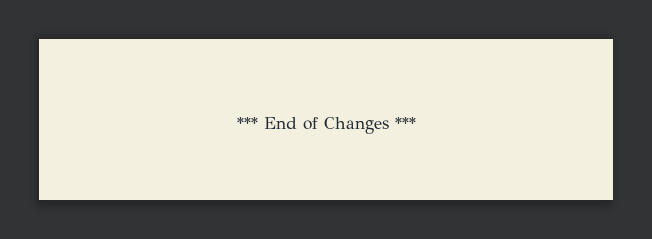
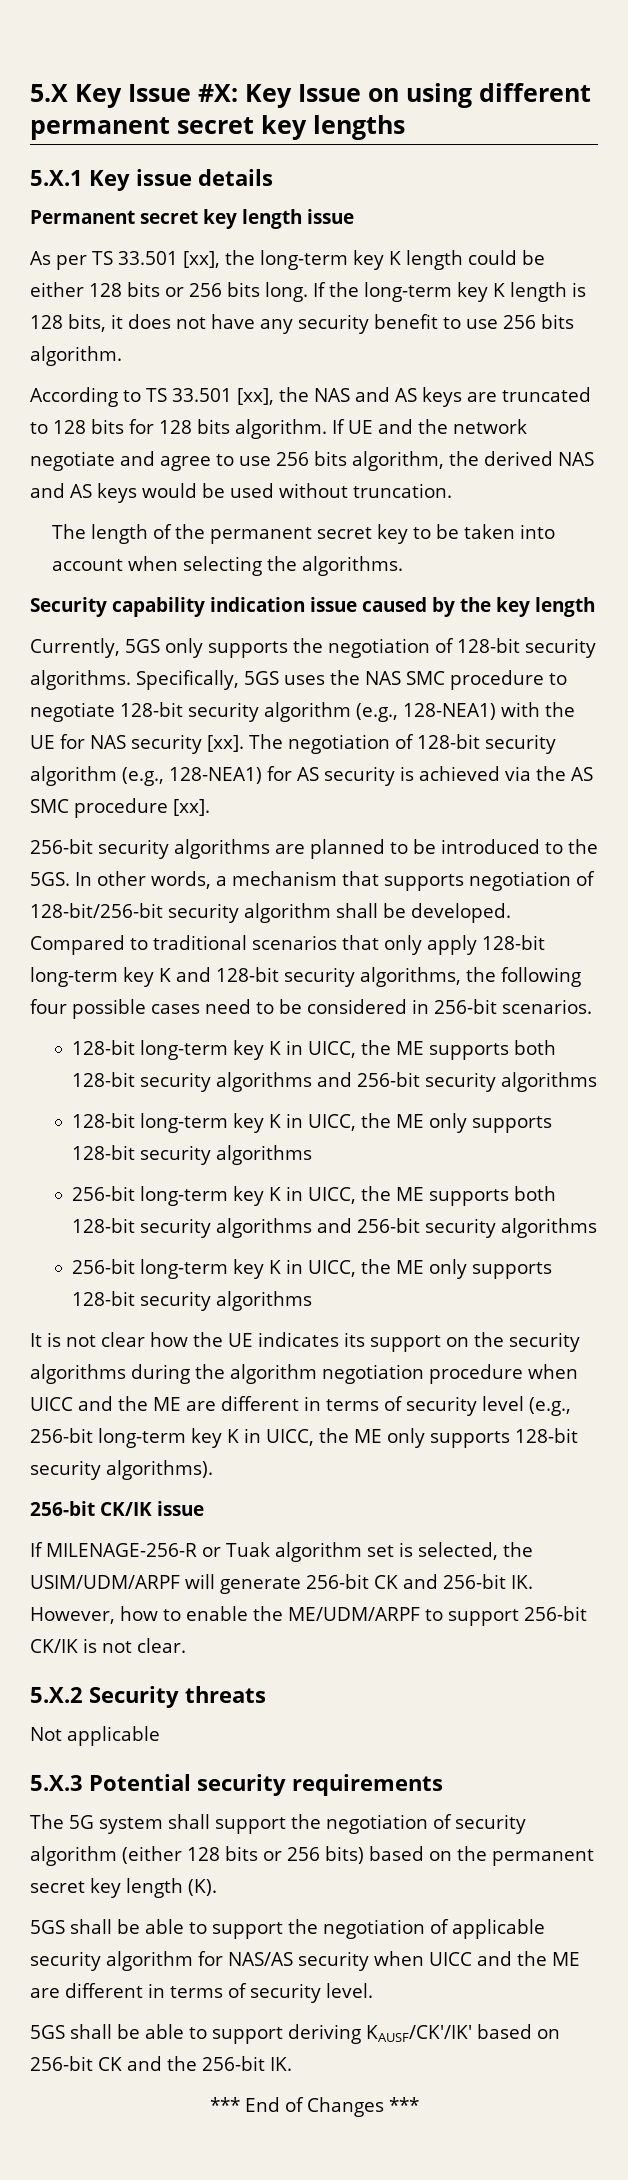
(236, 123) none -> [30,83,591,108] [30,115,405,140] [30,169,273,191] [30,209,354,229] [30,250,545,270] [30,282,586,302] [30,314,574,334] [30,346,122,366] [30,387,591,407] [30,419,527,439] [30,451,594,471] [30,483,452,503] [51,524,555,544] [51,556,403,576] [30,597,595,617] [30,638,596,658] [30,670,567,690] [30,702,575,722] [30,734,556,754] [30,766,593,786] [30,798,210,818] [30,839,598,859] [30,871,595,891] [30,903,511,923] [30,935,545,955] [30,967,581,987] [30,999,592,1019] [71,1040,556,1060] [71,1072,597,1092] [71,1113,552,1133] [71,1145,312,1165] [71,1186,556,1206] [71,1218,597,1238] [71,1259,552,1279] [71,1291,312,1311] [30,1332,580,1352] [30,1364,578,1384] [30,1396,571,1416] [30,1428,578,1448] [30,1460,213,1480] [30,1501,204,1516] [30,1542,533,1562] [30,1574,533,1594] [30,1606,587,1626] [30,1638,186,1653] [30,1686,266,1708] [30,1726,160,1746] [30,1774,443,1796] [30,1814,526,1834] [30,1846,594,1866] [30,1878,217,1898] [30,1919,545,1939] [30,1951,580,1971] [30,1983,373,2003] [30,2024,560,2044] [30,2056,292,2071] 5.X Key Issue #X: Key Issue on using different permanent secret key lengths // 5.X.1 Key issue details // Permanent secret key length issue // As per TS 33.501 [xx], the long-term key K length could be either 128 bits or 256 bits long. If the long-term key K length is 128 bits, it does not have any security benefit to use 256 bits algorithm. // According to TS 33.501 [xx], the NAS and AS keys are truncated to 128 bits for 128 bits algorithm. If UE and the network negotiate and agree to use 256 bits algorithm, the derived NAS and AS keys would be used without truncation. // The length of the permanent secret key to be taken into account when selecting the algorithms. // Security capability indication issue caused by the key length // Currently, 5GS only supports the negotiation of 128-bit security algorithms. Specifically, 5GS uses the NAS SMC procedure to negotiate 128-bit security algorithm (e.g., 128-NEA1) with the UE for NAS security [xx]. The negotiation of 128-bit security algorithm (e.g., 128-NEA1) for AS security is achieved via the AS SMC procedure [xx]. // 256-bit security algorithms are planned to be introduced to the 5GS. In other words, a mechanism that supports negotiation of 128-bit/256-bit security algorithm shall be developed. Compared to traditional scenarios that only apply 128-bit long-term key K and 128-bit security algorithms, the following four possible cases need to be considered in 256-bit scenarios. // 128-bit long-term key K in UICC, the ME supports both 128-bit security algorithms and 256-bit security algorithms // 128-bit long-term key K in UICC, the ME only supports 128-bit security algorithms // 256-bit long-term key K in UICC, the ME supports both 128-bit security algorithms and 256-bit security algorithms // 256-bit long-term key K in UICC, the ME only supports 128-bit security algorithms // It is not clear how the UE indicates its support on the security algorithms during the algorithm negotiation procedure when UICC and the ME are different in terms of security level (e.g., 256-bit long-term key K in UICC, the ME only supports 128-bit security algorithms). // 256-bit CK/IK issue // If MILENAGE-256-R or Tuak algorithm set is selected, the USIM/UDM/ARPF will generate 256-bit CK and 256-bit IK. However, how to enable the ME/UDM/ARPF to support 256-bit CK/IK is not clear. // 5.X.2 Security threats // Not applicable // 5.X.3 Potential security requirements // The 5G system shall support the negotiation of security algorithm (either 128 bits or 256 bits) based on the permanent secret key length (K). // 5GS shall be able to support the negotiation of applicable security algorithm for NAS/AS security when UICC and the ME are different in terms of security level. // 5GS shall be able to support deriving KAUSF/CK'/IK' based on 256-bit CK and the 256-bit IK. //

